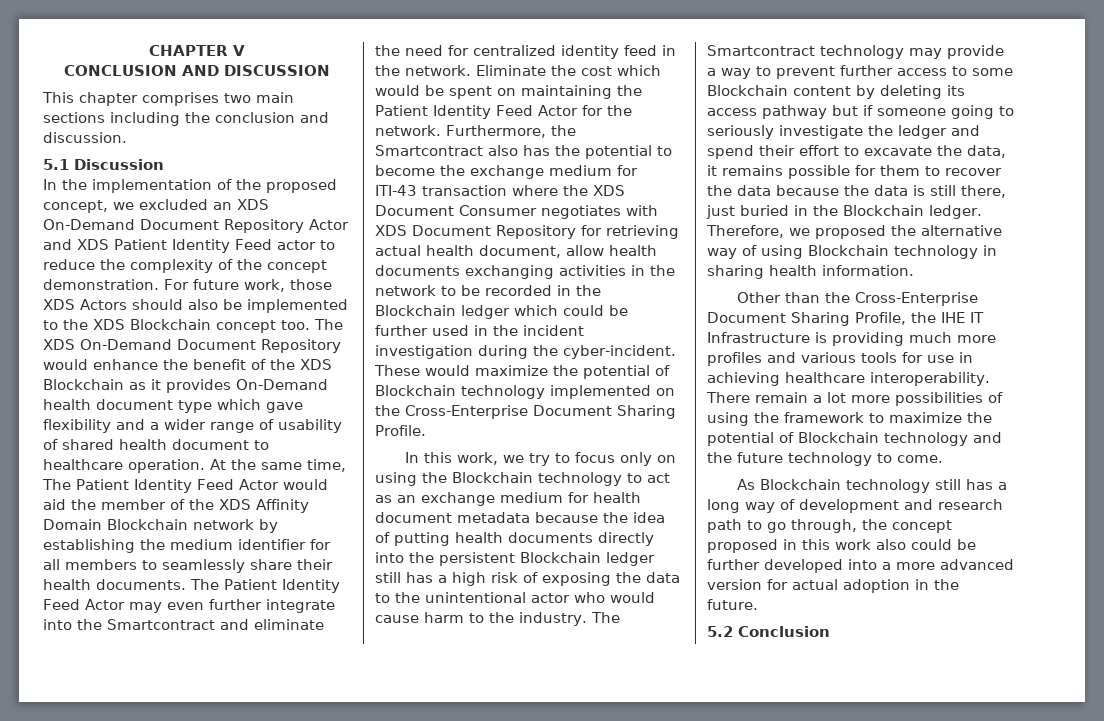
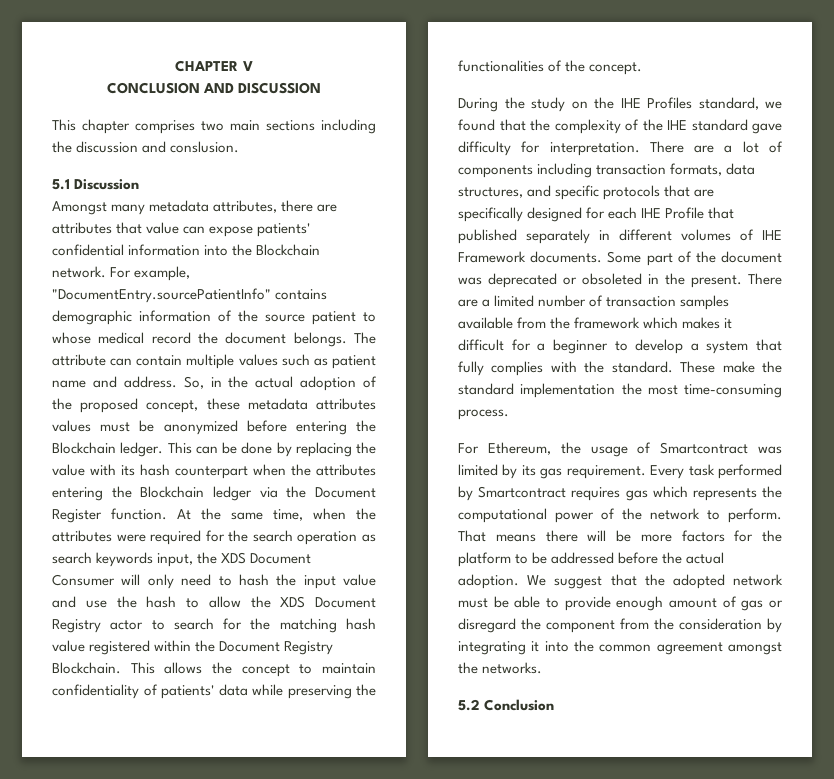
[215,112,329,123] [43,132,127,143] conclusion and discussion. -> [76,141,240,153] discussion and conslusion.
[43,179,337,193] [43,199,269,213] [43,219,349,233] [43,239,335,253] [43,259,327,273] [43,279,332,292] [43,299,348,313] [43,319,343,333] [43,339,341,353] [43,359,332,370] [43,379,328,393] [43,399,303,413] [43,419,342,433] [43,439,269,450] [43,459,346,473] [42,479,328,493] [43,499,309,513] [43,519,278,533] [43,539,331,553] [43,559,333,573] [43,579,340,593] [43,599,335,613] [43,619,324,630] [375,45,676,59] [375,65,661,76] [375,85,642,99] [375,105,632,119] [375,125,576,138] [375,145,672,159] [375,165,638,179] [375,185,625,196] [375,205,658,219] [375,225,679,239] [375,245,657,258] [375,265,675,279] [375,285,601,296] [375,305,628,319] [375,325,584,336] [375,345,676,359] [374,365,670,379] [375,385,675,399] [375,405,676,419] [375,425,426,436] [404,452,676,466] [375,472,670,486] [375,492,641,506] [375,512,665,523] [375,532,654,546] [375,552,655,566] [375,572,680,586] [375,592,655,603] [375,612,620,626] [707,45,1004,59] [707,65,1013,79] [707,85,965,99] [707,105,1014,119] [707,125,980,139] [707,145,1006,159] [707,165,1002,179] [707,185,1006,198] [706,205,982,219] [706,225,1002,239] [707,245,997,259] [707,265,914,279] [736,292,978,306] [707,312,984,326] [707,332,996,346] [707,352,973,366] [707,372,990,386] [706,392,1003,406] [707,412,992,426] [707,432,1002,446] [707,452,943,466] [736,479,1007,493] [707,499,1003,513] [707,519,952,533] [707,539,976,553] [707,559,1014,573] [707,579,959,593] [707,599,758,610] In the implementation of the proposed concept, we excluded an XDS On-Demand Document Repository Actor and XDS Patient Identity Feed actor to reduce the complexity of the concept demonstration. For future work, those XDS Actors should also be implemented to the XDS Blockchain concept too. The XDS On-Demand Document Repository would enhance the benefit of the XDS Blockchain as it provides On-Demand health document type which gave flexibility and a wider range of usability of shared health document to healthcare operation. At the same time, The Patient Identity Feed Actor would aid the member of the XDS Affinity Domain Blockchain network by establishing the medium identifier for all members to seamlessly share their health documents. The Patient Identity Feed Actor may even further integrate into the Smartcontract and eliminate the need for centralized identity feed in the network. Eliminate the cost which would be spent on maintaining the Patient Identity Feed Actor for the network. Furthermore, the Smartcontract also has the potential to become the exchange medium for ITI-43 transaction where the XDS Document Consumer negotiates with XDS Document Repository for retrieving actual health document, allow health documents exchanging activities in the network to be recorded in the Blockchain ledger which could be further used in the incident investigation during the cyber-incident. These would maximize the potential of Blockchain technology implemented on the Cross-Enterprise Document Sharing Profile. // In this work, we try to focus only on using the Blockchain technology to act as an exchange medium for health document metadata because the idea of putting health documents directly into the persistent Blockchain ledger still has a high risk of exposing the data to the unintentional actor who would cause harm to the industry. The Smartcontract technology may provide a way to prevent further access to some Blockchain content by deleting its access pathway but if someone going to seriously investigate the ledger and spend their effort to excavate the data, it remains possible for them to recover the data because the data is still there, just buried in the Blockchain ledger. Therefore, we proposed the alternative way of using Blockchain technology in sharing health information. // Other than the Cross-Enterprise Document Sharing Profile, the IHE IT Infrastructure is providing much more profiles and various tools for use in achieving healthcare interoperability. There remain a lot more possibilities of using the framework to maximize the potential of Blockchain technology and the future technology to come. // As Blockchain technology still has a long way of development and research path to go through, the concept proposed in this work also could be further developed into a more advanced version for actual adoption in the future. -> [52,200,338,215] [52,222,311,237] [52,244,321,256] [52,266,191,281] [52,288,328,303] [52,310,376,325] [52,332,376,347] [52,354,376,369] [52,376,377,391] [52,398,376,413] [52,420,376,435] [52,442,376,457] [52,464,376,479] [52,486,376,501] [52,508,376,523] [52,530,377,545] [52,552,312,567] [52,574,376,589] [52,596,376,608] [52,618,376,633] [52,640,334,655] [52,662,376,677] [52,684,376,699] [458,60,643,75] [458,97,782,112] [458,119,782,134] [458,141,783,156] [458,163,756,178] [458,185,715,200] [458,207,735,222] [458,229,782,244] [458,251,782,266] [458,273,782,288] [458,295,730,310] [458,317,733,329] [458,339,782,354] [458,361,782,376] [458,383,782,398] [458,409,509,420] [458,442,782,457] [458,464,782,479] [458,486,782,501] [458,508,782,523] [458,530,782,542] [458,552,725,567] [458,574,783,589] [458,596,783,611] [458,618,782,633] [458,640,782,655] [458,662,543,674] Amongst many metadata attributes, there are attributes that value can expose patients' confidential information into the Blockchain network. For example, "DocumentEntry.sourcePatientInfo" contains demographic information of the source patient to whose medical record the document belongs. The attribute can contain multiple values such as patient name and address. So, in the actual adoption of the proposed concept, these metadata attributes values must be anonymized before entering the Blockchain ledger. This can be done by replacing the value with its hash counterpart when the attributes entering the Blockchain ledger via the Document Register function. At the same time, when the attributes were required for the search operation as search keywords input, the XDS Document Consumer will only need to hash the input value and use the hash to allow the XDS Document Registry actor to search for the matching hash value registered within the Document Registry Blockchain. This allows the concept to maintain confidentiality of patients' data while preserving the functionalities of the concept. // During the study on the IHE Profiles standard, we found that the complexity of the IHE standard gave difficulty for interpretation. There are a lot of components including transaction formats, data structures, and specific protocols that are specifically designed for each IHE Profile that published separately in different volumes of IHE Framework documents. Some part of the document was deprecated or obsoleted in the present. There are a limited number of transaction samples available from the framework which makes it difficult for a beginner to develop a system that fully complies with the standard. These make the standard implementation the most time-consuming process. // For Ethereum, the usage of Smartcontract was limited by its gas requirement. Every task performed by Smartcontract requires gas which represents the computational power of the network to perform. That means there will be more factors for the platform to be addressed before the actual adoption. We suggest that the adopted network must be able to provide enough amount of gas or disregard the component from the consideration by integrating it into the common agreement amongst the networks.

